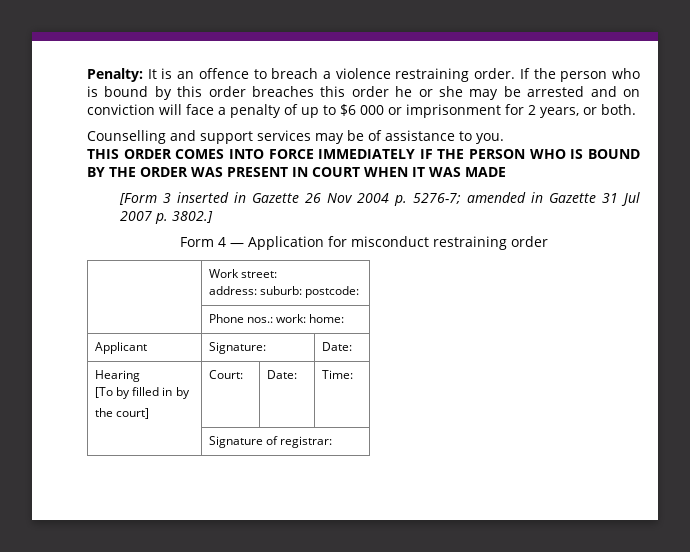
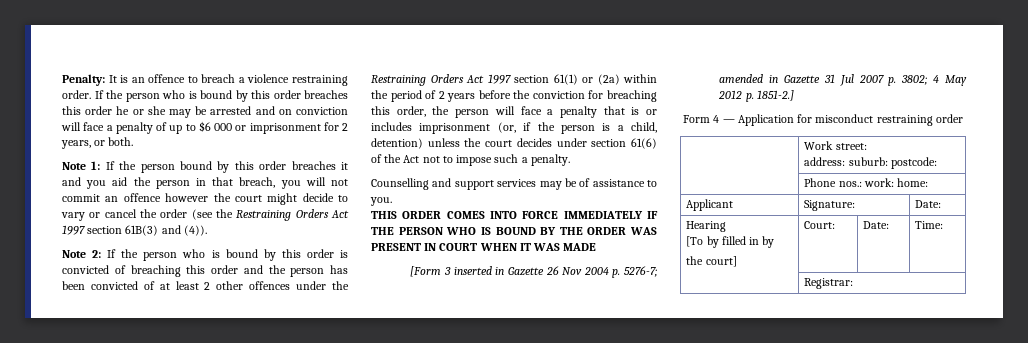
(636, 109) none -> [62,161,348,173] [62,177,348,189] [62,193,348,205] [61,209,349,221] [62,225,207,236] [62,249,348,261] [62,265,348,277] [62,281,349,290] [371,74,657,86] [371,90,657,102] [371,106,657,118] [371,122,657,134] [371,138,657,149] [371,154,570,166] // Note 1: If the person bound by this order breaches it and you aid the person in that breach, you will not commit an offence however the court might decide to vary or cancel the order (see the Restraining Orders Act 1997 section 61B(3) and (4)). // Note 2: If the person who is bound by this order is convicted of breaching this order and the person has been convicted of at least 2 other offences under the Restraining Orders Act 1997 section 61(1) or (2a) within the period of 2 years before the conviction for breaching this order, the person will face a penalty that is or includes imprisonment (or, if the person is a child, detention) unless the court decides under section 61(6) of the Act not to impose such a penalty.
[171,211,213,223] 3802.] -> [901,75,967,86] [718,90,794,102] 3802; 4 May 2012 p. 1851-2.]
[208,436,333,448] Signature of registrar: -> [804,278,854,289] Registrar:

